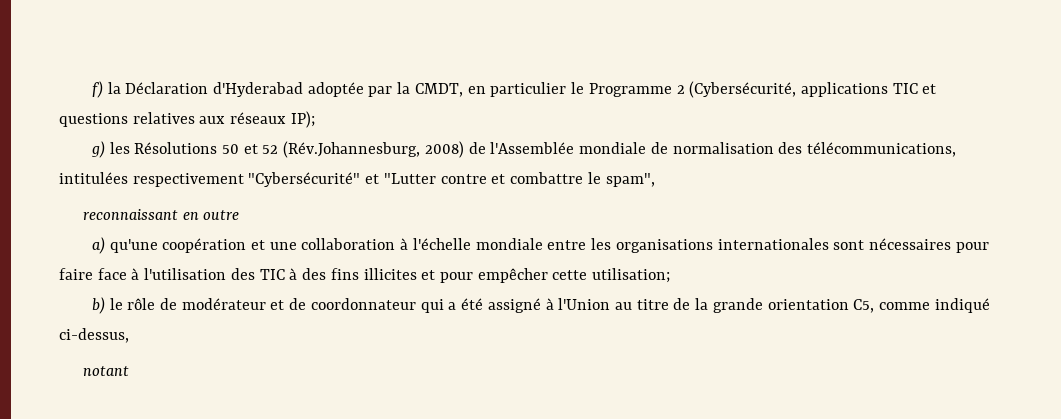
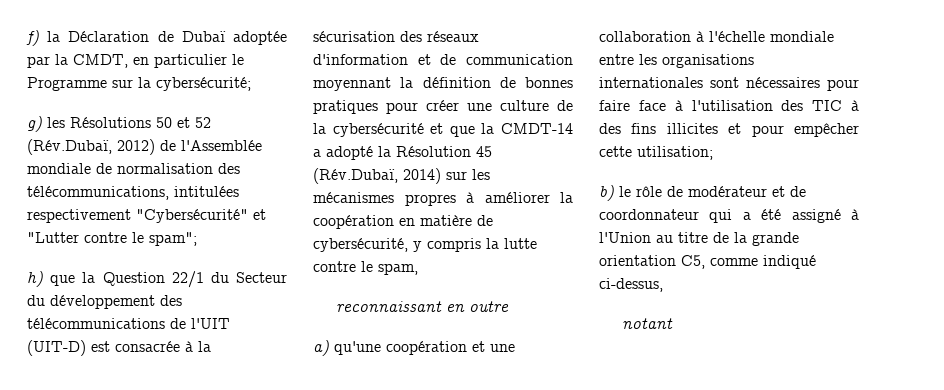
[213,82,304,97] d'Hyderabad -> [157,31,226,42] de Dubaï
[676,81,937,98] [59,111,315,128] 2 (Cybersécurité, applications TIC et questions relatives aux réseaux IP); -> [112,77,251,91] sur la cybersécurité;
[283,141,464,158] (Rév.Johannesburg, 2008) -> [27,139,155,155] (Rév.Dubaï, 2012)
[491,172,655,187] et combattre le spam", -> [132,232,197,246] [27,271,287,288] [27,295,182,309] [27,318,230,329] [27,340,211,356] [313,31,479,42] [313,54,573,65] [313,77,573,91] [313,100,573,114] [313,123,573,137] [313,146,492,160] [313,168,490,184] [313,192,573,206] [313,215,493,229] [313,238,537,252] [313,261,418,275] le spam"; // h) que la Question 22/1 du Secteur du développement des télécommunications de l'UIT (UIT-D) est consacrée à la sécurisation des réseaux d'information et de communication moyennant la définition de bonnes pratiques pour créer une culture de la cybersécurité et que la CMDT-14 a adopté la Résolution 45 (Rév.Dubaï, 2014) sur les mécanismes propres à améliorer la coopération en matière de cybersécurité, y compris la lutte contre le spam,

